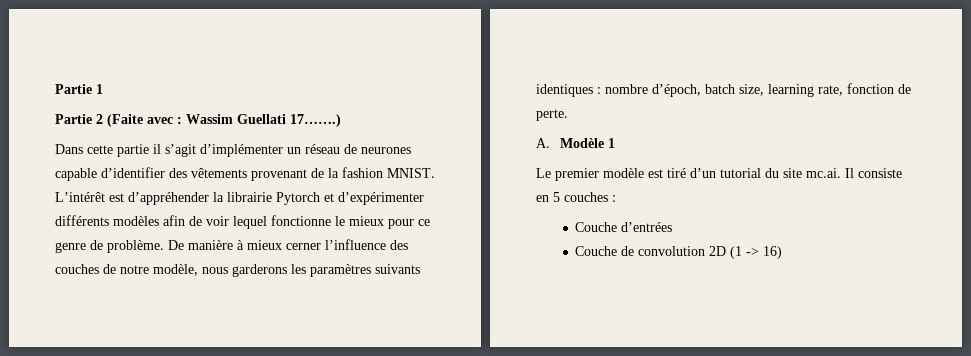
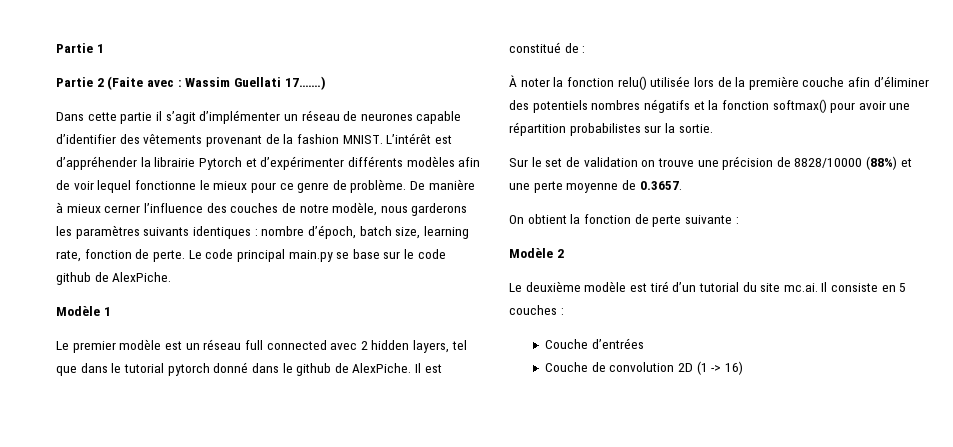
[536,138,550,148] // A. -> [188,249,446,262] [56,272,172,285] Le code principal main.py se base sur le code github de AlexPiche. //
(663, 173) none -> [185,339,467,353] [56,362,442,376] [509,42,586,53] [509,75,929,90] [509,99,911,113] [509,122,713,136] [509,156,912,170] [509,180,682,193] [509,214,739,227] [509,248,564,258] [509,281,647,292] un réseau full connected avec 2 hidden layers, tel que dans le tutorial pytorch donné dans le github de AlexPiche. Il est constitué de : // À noter la fonction relu() utilisée lors de la première couche afin d’éliminer des potentiels nombres négatifs et la fonction softmax() pour avoir une répartition probabilistes sur la sortie. // Sur le set de validation on trouve une précision de 8828/10000 (88%) et une perte moyenne de 0.3657. // On obtient la fonction de perte suivante : // Modèle 2 // Le deuxième modèle est

